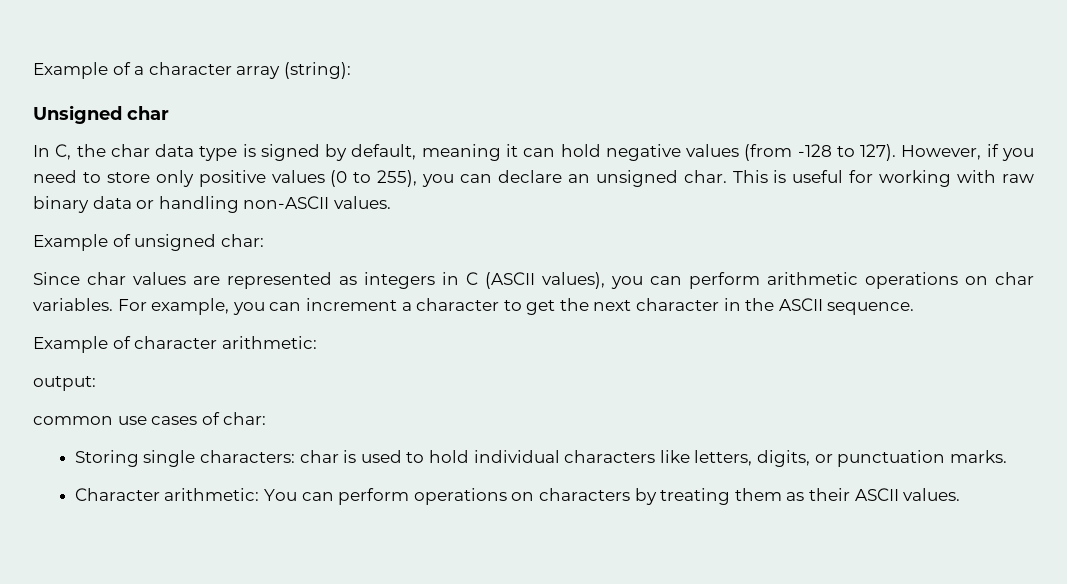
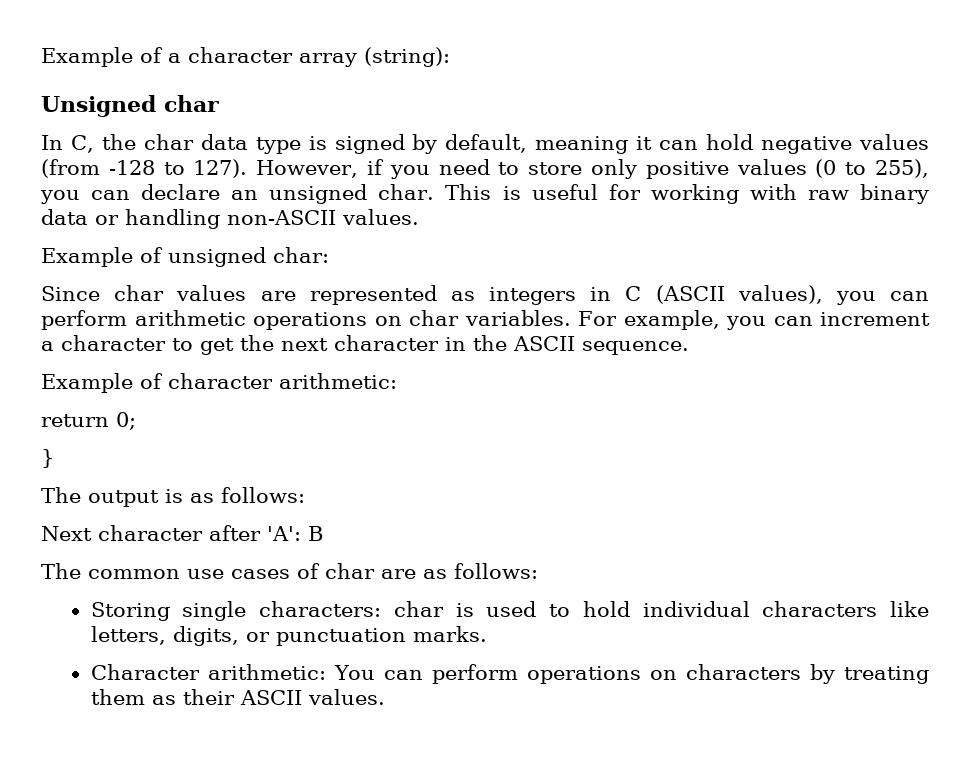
[33,376,96,391] [33,412,267,425] output: // common use cases of char: -> [41,412,136,430] [41,449,54,468] [41,487,305,507] [41,525,323,541] [41,563,538,579] return 0; // } // The output is as follows: // Next character after 'A': B // The common use cases of char are as follows:

